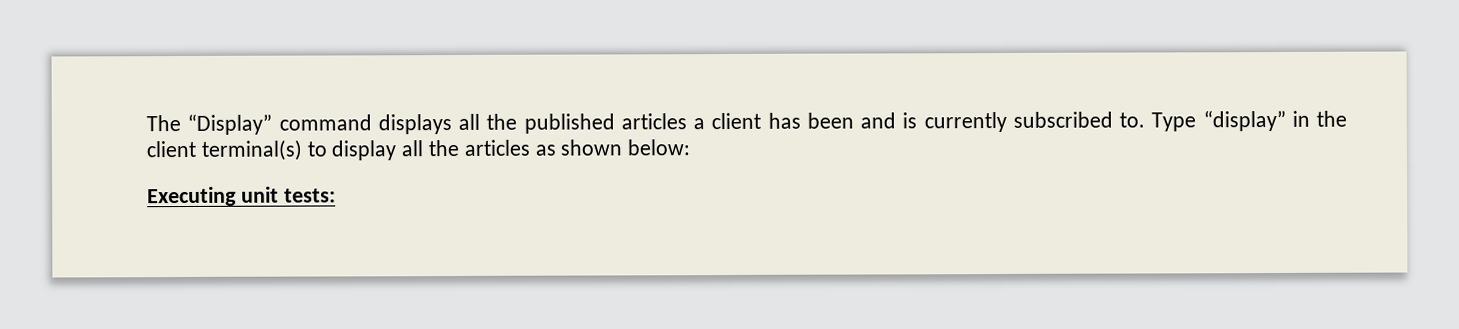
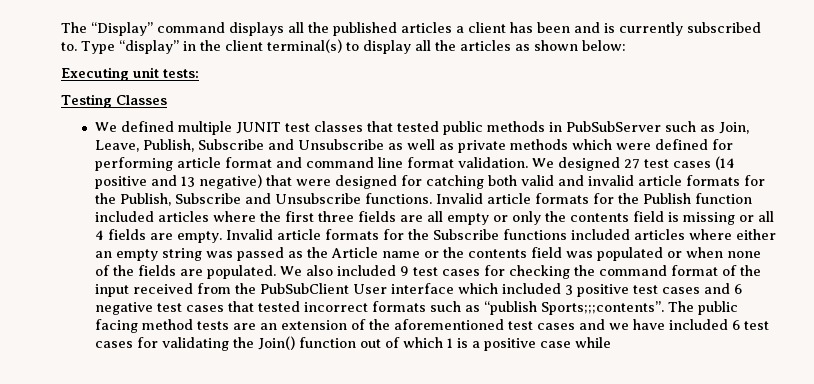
(336, 195) none -> [61,94,167,108] [95,121,750,135] [95,139,734,153] [95,156,736,171] [95,174,766,189] [95,193,753,206] [95,211,775,225] [95,229,777,243] [95,247,762,261] [95,265,762,279] [95,283,743,297] [95,301,739,315] [95,319,770,333] [95,336,612,351] // Testing Classes // We defined multiple JUNIT test classes that tested public methods in PubSubServer such as Join, Leave, Publish, Subscribe and Unsubscribe as well as private methods which were defined for performing article format and command line format validation. We designed 27 test cases (14 positive and 13 negative) that were designed for catching both valid and invalid article formats for the Publish, Subscribe and Unsubscribe functions. Invalid article formats for the Publish function included articles where the first three fields are all empty or only the contents field is missing or all 4 fields are empty. Invalid article formats for the Subscribe functions included articles where either an empty string was passed as the Article name or the contents field was populated or when none of the fields are populated. We also included 9 test cases for checking the command format of the input received from the PubSubClient User interface which included 3 positive test cases and 6 negative test cases that tested incorrect formats such as “publish Sports;;;contents”. The public facing method tests are an extension of the aforementioned test cases and we have included 6 test cases for validating the Join() function out of which 1 is a positive case while

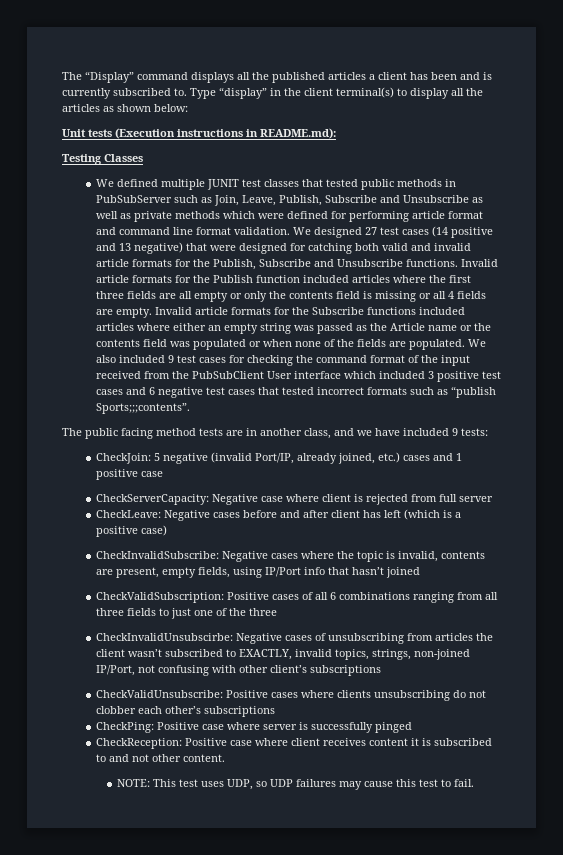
[61,67,199,81] Executing unit tests: -> [62,128,336,139] Unit tests (Execution instructions in README.md):
(665, 308) none -> (190, 408) //
[260,319,770,330] [95,336,612,351] an extension of the aforementioned test cases and we have included 6 test cases for validating the Join() function out of which 1 is a positive case while -> [246,428,488,439] [95,452,462,464] [95,469,163,480] [95,494,493,505] [95,509,461,521] [95,525,167,537] [95,551,485,562] [95,567,420,578] [95,592,498,603] [95,608,277,619] [95,633,493,644] [95,649,470,660] [95,665,381,676] [95,690,486,701] [95,706,275,717] [95,722,412,733] [95,738,492,749] [95,754,225,762] [116,779,474,790] in another class, and we have included 9 tests: // CheckJoin: 5 negative (invalid Port/IP, already joined, etc.) cases and 1 positive case // CheckServerCapacity: Negative case where client is rejected from full server // CheckLeave: Negative cases before and after client has left (which is a positive case) // CheckInvalidSubscribe: Negative cases where the topic is invalid, contents are present, empty fields, using IP/Port info that hasn’t joined // CheckValidSubscription: Positive cases of all 6 combinations ranging from all three fields to just one of the three // CheckInvalidUnsubscirbe: Negative cases of unsubscribing from articles the client wasn’t subscribed to EXACTLY, invalid topics, strings, non-joined IP/Port, not confusing with other client’s subscriptions // CheckValidUnsubscribe: Positive cases where clients unsubscribing do not clobber each other’s subscriptions // CheckPing: Positive case where server is successfully pinged // CheckReception: Positive case where client receives content it is subscribed to and not other content. // NOTE: This test uses UDP, so UDP failures may cause this test to fail.

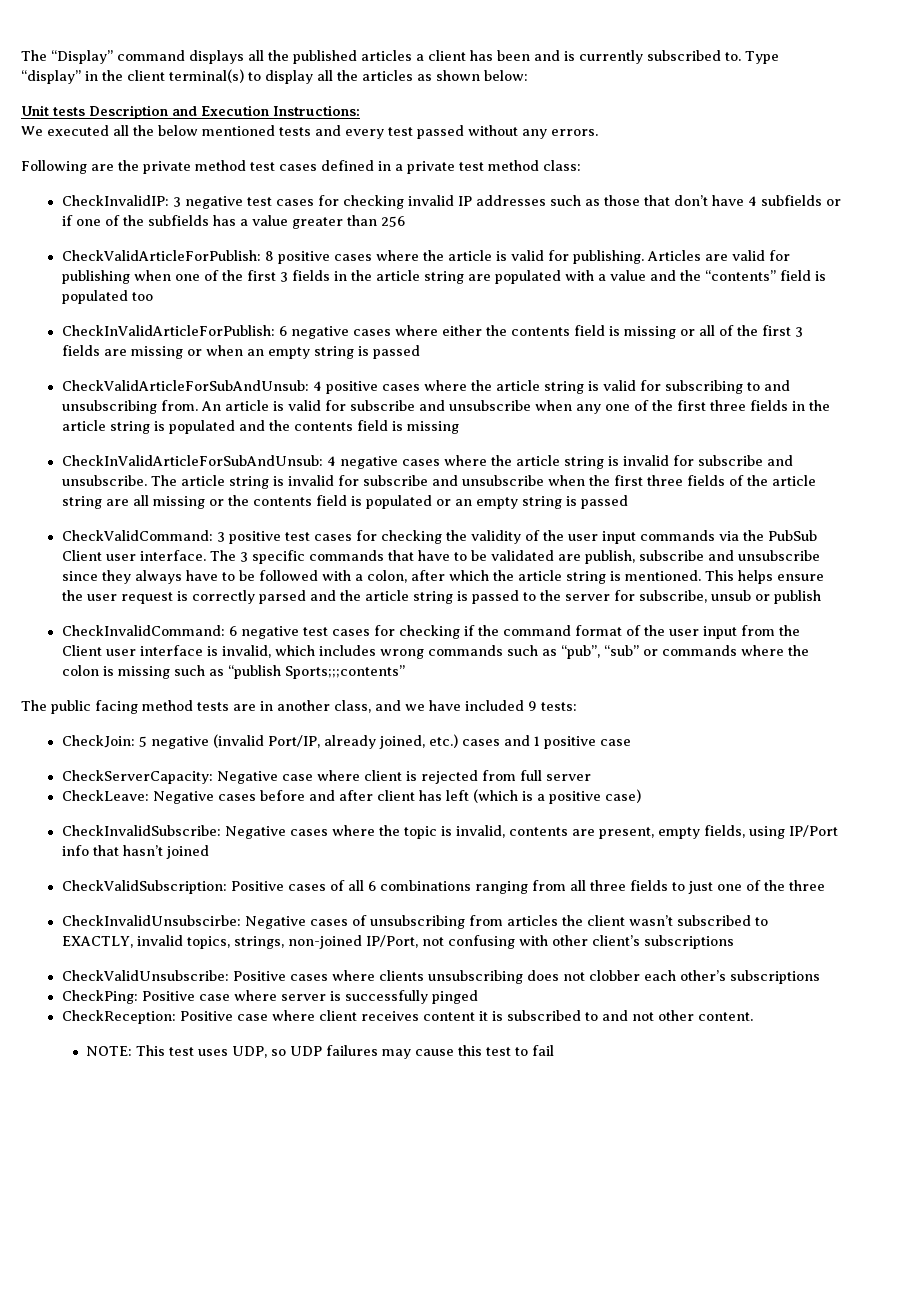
[115,128,336,139] [62,154,143,165] [95,179,456,190] [95,195,483,206] [95,211,483,222] [95,226,493,238] [95,242,471,254] [95,259,498,270] [95,275,471,283] [95,291,267,302] (Execution instructions in README.md): // Testing Classes // We defined multiple JUNIT test classes that tested public methods in PubSubServer such as Join, Leave, Publish, Subscribe and Unsubscribe as well as private methods which were defined for performing article format and command line format validation. We designed 27 test cases (14 positive and 13 negative) that were designed for catching both valid and invalid article formats for the Publish, Subscribe and Unsubscribe functions. Invalid article formats for the Publish function included articles where the first three fields are all empty or only -> [89,105,360,119] [21,125,598,139] [21,160,581,174] [61,195,841,209] [61,215,405,229] [61,250,790,264] [61,270,826,284] [61,290,153,304] [61,325,482,339] Description and Execution Instructions: // We executed all the below mentioned tests and every test passed without any errors. // Following are the private method test cases defined in a private test method class: // CheckInvalidIP: 3 negative test cases for checking invalid IP addresses such as those that don’t have 4 subfields or if one of the subfields has a value greater than 256 // CheckValidArticleForPublish: 8 positive cases where the article is valid for publishing. Articles are valid for publishing when one of the first 3 fields in the article string are populated with a value and the “contents” field is populated too // CheckInValidArticleForPublish: 6 negative cases where either
[447,291,486,299] [95,307,465,318] [95,323,457,334] 4 fields are empty. Invalid article formats for the Subscribe functions included articles where either an empty string was passed as the Article name -> [718,325,803,337] [61,345,420,359] [61,380,790,394] [61,400,830,414] [61,420,459,434] [61,455,793,469] [61,475,816,489] [61,495,205,509] of the first 3 fields are missing or when an empty string is passed // CheckValidArticleForSubAndUnsub: 4 positive cases where the article string is valid for subscribing to and unsubscribing from. An article is valid for subscribe and unsubscribe when any one of the first three fields in the article string is populated and the contents field is missing // CheckInValidArticleForSubAndUnsub: 4 negative cases where the article string is invalid for subscribe and unsubscribe. The article string is invalid for subscribe and unsubscribe when the first three fields of the article string are all missing
[169,341,190,347] was -> [350,496,362,506] is
[262,339,486,350] [95,355,174,363] when none of the fields are populated. We also included 9 -> [454,495,628,509] [61,530,281,544] an empty string is passed // CheckValidCommand: 3 positive
[315,355,470,366] [95,371,501,382] [95,387,407,398] command format of the input received from the PubSubClient User interface which included 3 positive test cases and 6 negative test cases that tested incorrect formats -> [470,530,817,544] [61,550,820,564] [61,570,824,584] [61,590,821,604] [61,625,800,639] [61,645,809,659] [61,665,170,679] validity of the user input commands via the PubSub Client user interface. The 3 specific commands that have to be validated are publish, subscribe and unsubscribe since they always have to be followed with a colon, after which the article string is mentioned. This helps ensure the user request is correctly parsed and the article string is passed to the server for subscribe, unsub or publish // CheckInvalidCommand: 6 negative test cases for checking if the command format of the user input from the Client user interface is invalid, which includes wrong commands such as “pub”, “sub” or commands where the colon is missing
[95,403,190,414] Sports;;;contents”. -> [284,665,405,679] Sports;;;contents”
[452,690,466,698] do -> [526,970,559,981] does
[453,779,474,787] fail. -> [532,1045,555,1056] fail

